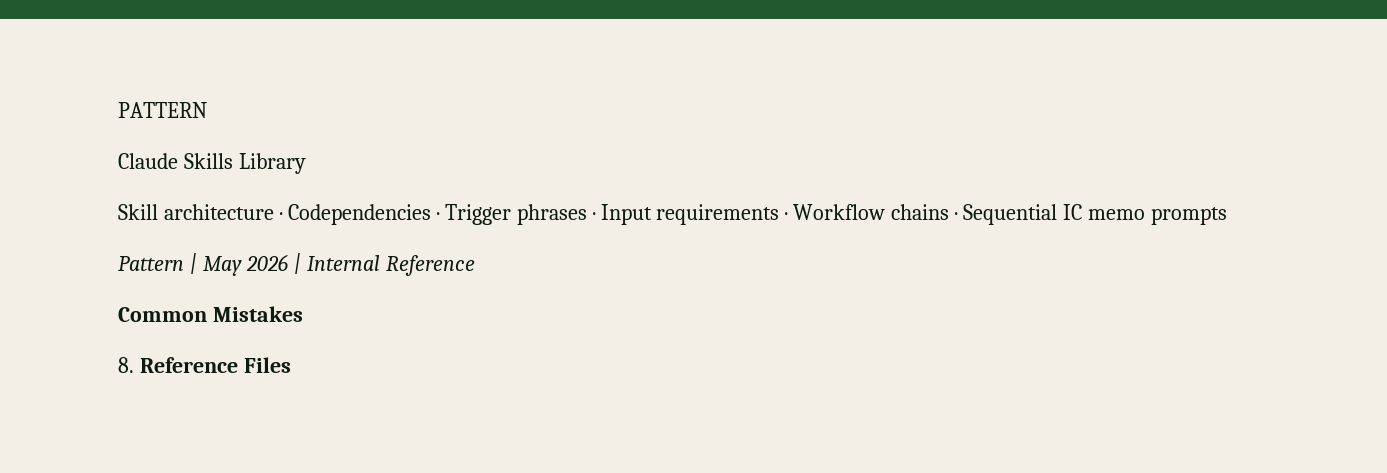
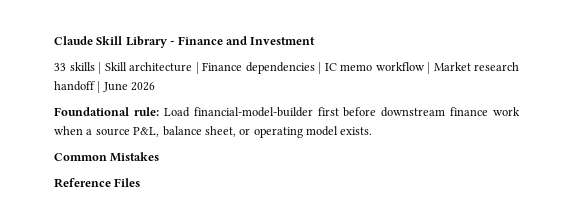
[118,102,207,118] [118,153,306,174] [118,204,1227,225] [118,253,475,276] PATTERN // Claude Skills Library // Skill architecture · Codependencies · Trigger phrases · Input requirements · Workflow chains · Sequential IC memo prompts // Pattern | May 2026 | Internal Reference -> [54,36,316,48] [54,62,519,74] [54,81,156,93] [54,107,520,117] [54,126,373,138] Claude Skill Library - Finance and Investment // 33 skills | Skill architecture | Finance dependencies | IC memo workflow | Market research handoff | June 2026 // Foundational rule: Load financial-model-builder first before downstream finance work when a source P&L, balance sheet, or operating model exists.
[118,357,134,373] 8. -> (160, 157) none

